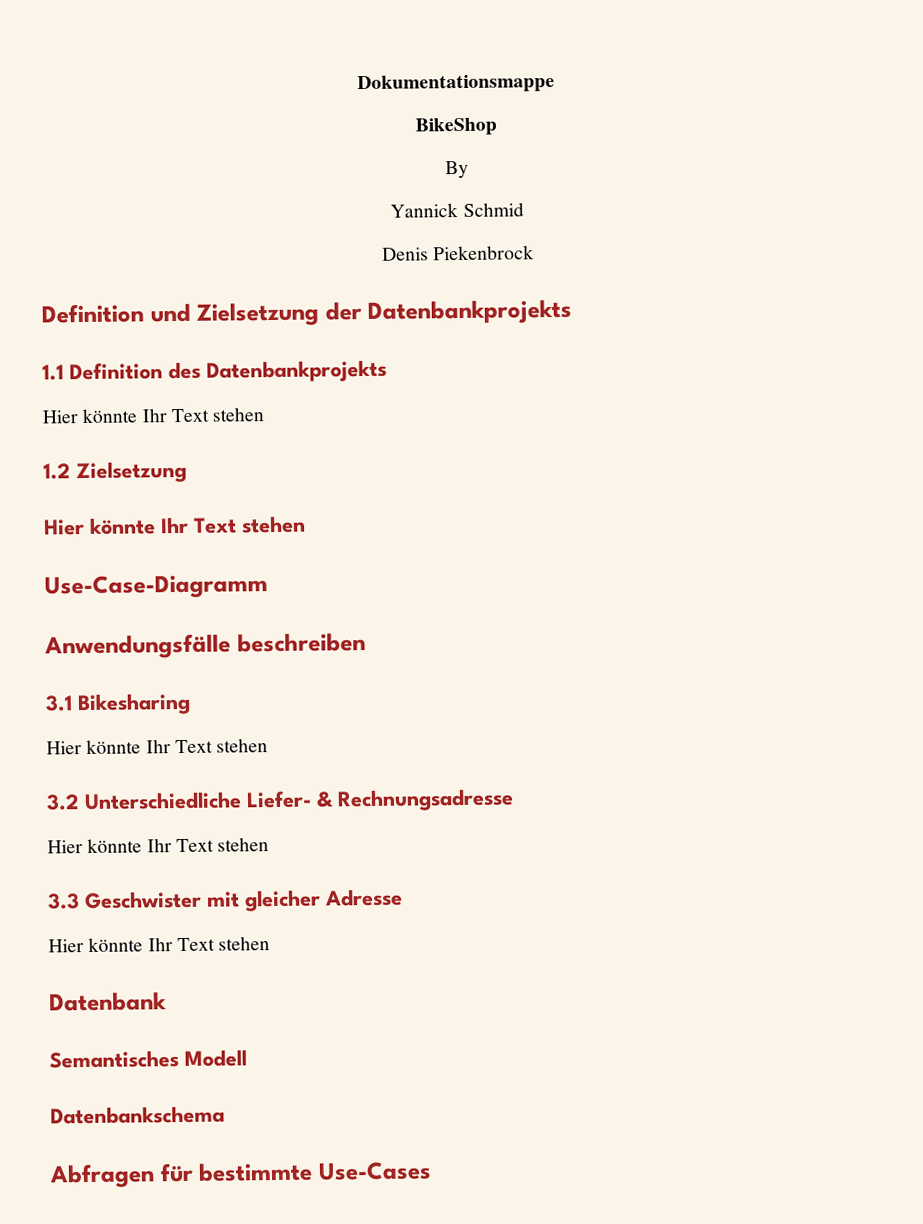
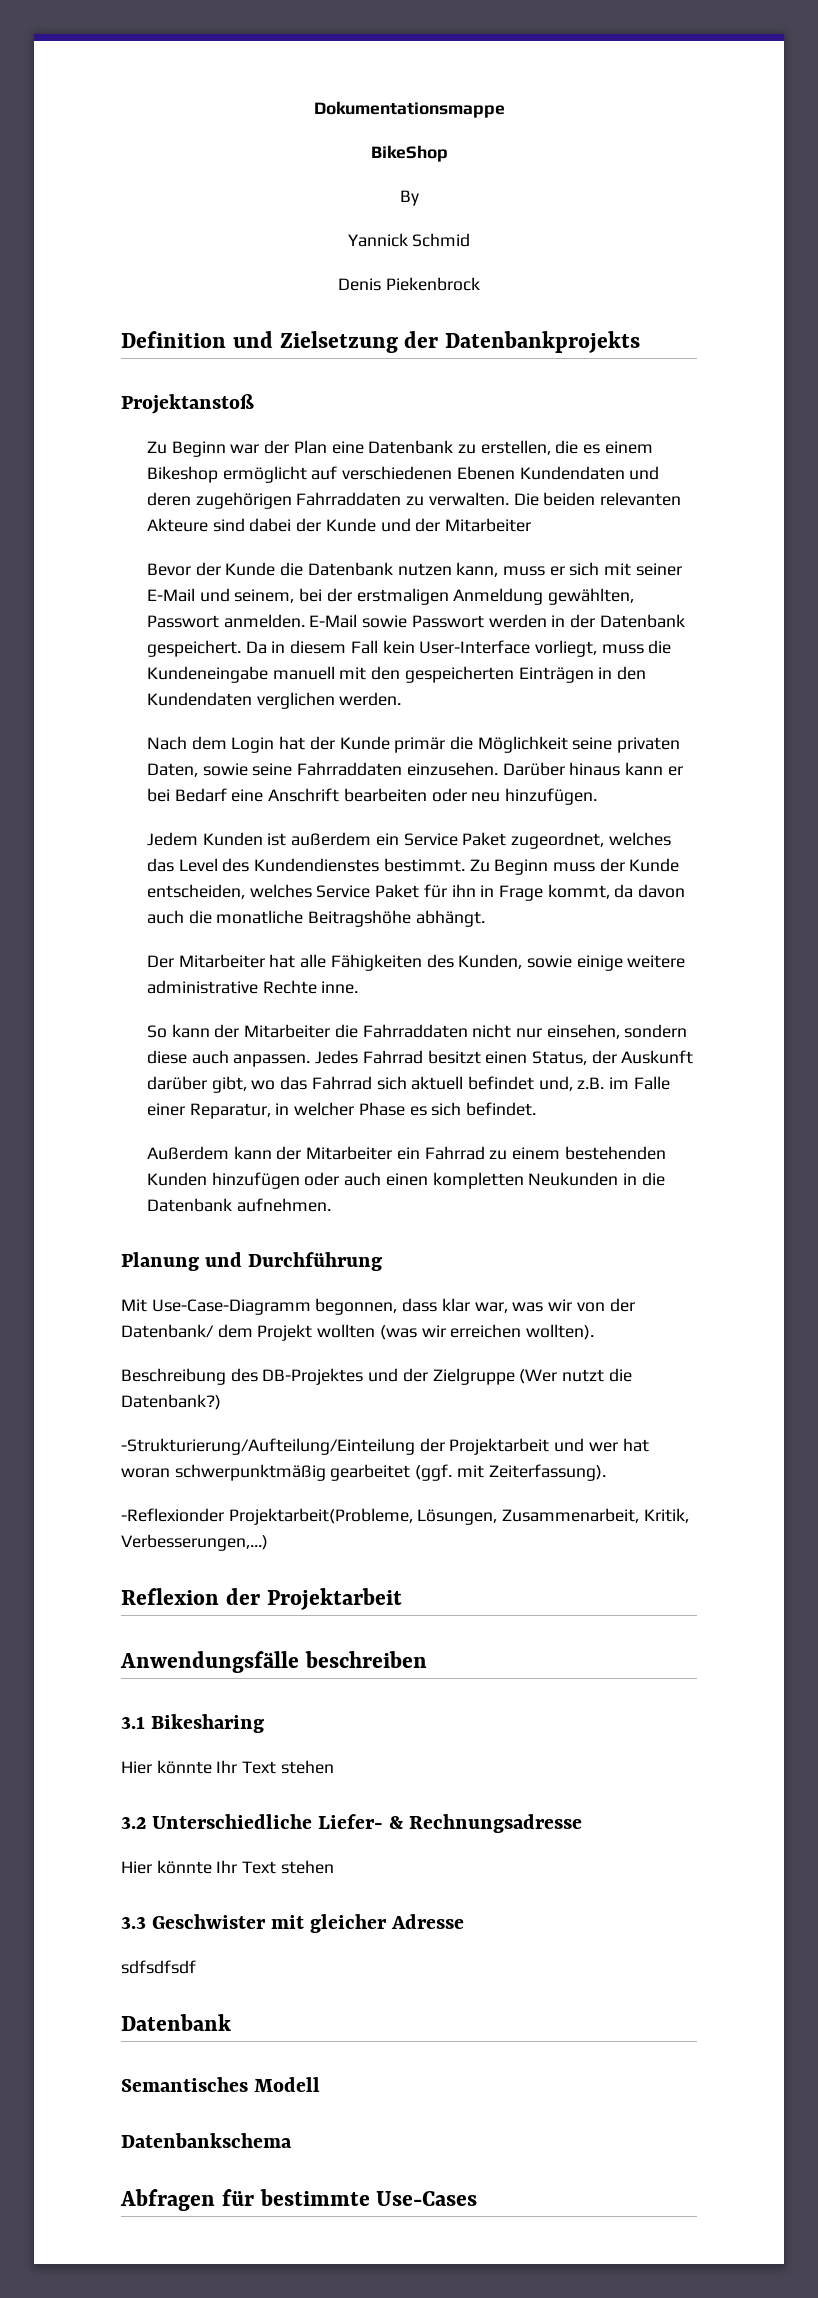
[42,359,387,383] [42,407,265,424] [43,460,187,484] [43,515,306,536] [44,574,268,600] 1.1 Definition des Datenbankprojekts // Hier könnte Ihr Text stehen // 1.2 Zielsetzung // Hier könnte Ihr Text stehen // Use-Case-Diagramm -> [121,394,254,414] [146,440,653,457] [146,466,660,483] [146,492,681,509] [146,518,531,532] [146,562,682,577] [146,588,634,605] [146,614,685,628] [146,640,672,657] [146,666,646,683] [146,692,402,709] [146,736,681,753] [146,762,683,777] [146,788,597,805] [146,832,671,849] [146,858,680,875] [146,884,686,901] [146,910,485,927] [146,954,686,971] [146,980,359,994] [146,1024,688,1039] [146,1050,694,1067] [146,1076,670,1093] [146,1102,536,1119] [146,1146,666,1160] [146,1172,665,1189] [146,1198,331,1212] [121,1252,383,1271] [121,1298,635,1315] [121,1324,595,1341] [121,1368,632,1385] [121,1394,221,1410] [121,1438,649,1455] [121,1464,606,1481] [121,1508,689,1525] [121,1534,268,1551] [121,1588,402,1610] Projektanstoß // Zu Beginn war der Plan eine Datenbank zu erstellen, die es einem Bikeshop ermöglicht auf verschiedenen Ebenen Kundendaten und deren zugehörigen Fahrraddaten zu verwalten. Die beiden relevanten Akteure sind dabei der Kunde und der Mitarbeiter // Bevor der Kunde die Datenbank nutzen kann, muss er sich mit seiner E-Mail und seinem, bei der erstmaligen Anmeldung gewählten, Passwort anmelden. E-Mail sowie Passwort werden in der Datenbank gespeichert. Da in diesem Fall kein User-Interface vorliegt, muss die Kundeneingabe manuell mit den gespeicherten Einträgen in den Kundendaten verglichen werden. // Nach dem Login hat der Kunde primär die Möglichkeit seine privaten Daten, sowie seine Fahrraddaten einzusehen. Darüber hinaus kann er bei Bedarf eine Anschrift bearbeiten oder neu hinzufügen. // Jedem Kunden ist außerdem ein Service Paket zugeordnet, welches das Level des Kundendienstes bestimmt. Zu Beginn muss der Kunde entscheiden, welches Service Paket für ihn in Frage kommt, da davon auch die monatliche Beitragshöhe abhängt. // Der Mitarbeiter hat alle Fähigkeiten des Kunden, sowie einige weitere administrative Rechte inne. // So kann der Mitarbeiter die Fahrraddaten nicht nur einsehen, sondern diese auch anpassen. Jedes Fahrrad besitzt einen Status, der Auskunft darüber gibt, wo das Fahrrad sich aktuell befindet und, z.B. im Falle einer Reparatur, in welcher Phase es sich befindet. // Außerdem kann der Mitarbeiter ein Fahrrad zu einem bestehenden Kunden hinzufügen oder auch einen kompletten Neukunden in die Datenbank aufnehmen. // Planung und Durchführung // Mit Use-Case-Diagramm begonnen, dass klar war, was wir von der Datenbank/ dem Projekt wollten (was wir erreichen wollten). // Beschreibung des DB-Projektes und der Zielgruppe (Wer nutzt die Datenbank?) // -Strukturierung/Aufteilung/Einteilung der Projektarbeit und wer hat woran schwerpunktmäßig gearbeitet (ggf. mit Zeiterfassung). // -Reflexionder Projektarbeit(Probleme, Lösungen, Zusammenarbeit, Kritik, Verbesserungen,...) // Reflexion der Projektarbeit
[48,936,271,953] Hier könnte Ihr Text stehen -> [121,1960,196,1974] sdfsdfsdf

